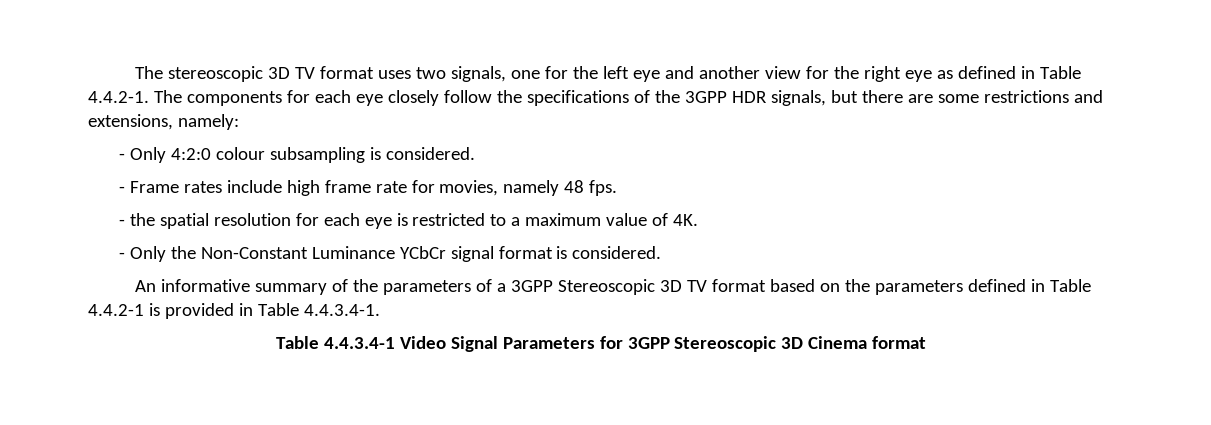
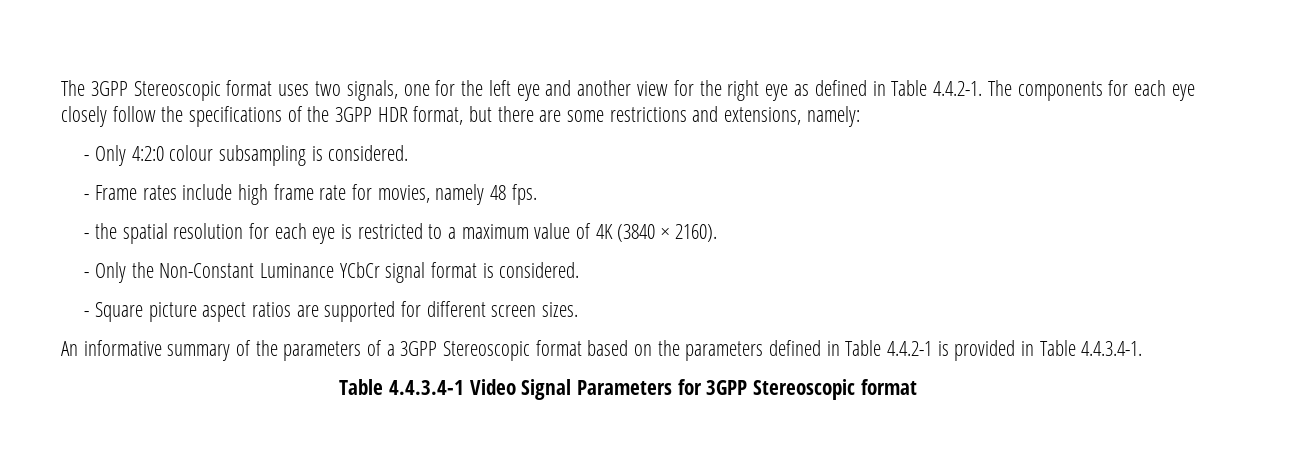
[134,66,315,82] The stereoscopic 3D TV -> [61,80,221,101] The 3GPP Stereoscopic
[770,90,826,106] signals, -> [413,106,464,125] format,
[673,214,699,226] 4K. -> [595,224,717,242] 4K (3840 × 2160).
(662, 252) none -> [84,301,579,322] // - Square picture aspect ratios are supported for different screen sizes.
[659,280,707,292] 3D TV -> (531, 351) none
[781,336,868,349] 3D Cinema -> (856, 389) none

